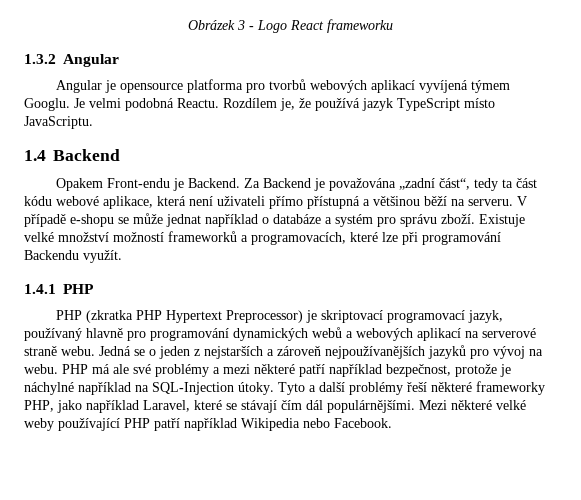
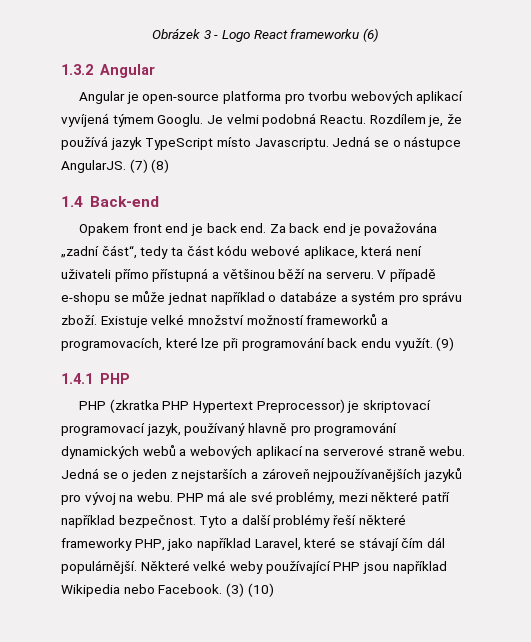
(393, 26) none -> [362,28,379,42] (6)
[119,83,183,93] opensource -> [142,93,220,104] open-source
[268,79,306,90] tvorbů -> [308,91,348,101] tvorbu
[24,116,93,129] JavaScriptu. -> [254,136,462,150] [61,159,170,173] Javascriptu. Jedná se o nástupce AngularJS. (7) (8)
[53,149,120,161] Backend -> [89,196,159,207] Back-end
[106,178,311,191] Front-endu je Backend. Za Backend -> [132,223,347,236] front end je back end. Za back end
[24,250,79,260] Backendu -> [327,338,391,348] back endu
(122, 256) none -> [436,337,455,351] (9)
[155,364,220,377] problémy a -> [276,491,336,505] problémy,
[386,364,511,377] [24,382,274,395] bezpečnost, protože je náchylné například na SQL-Injection útoky. -> [118,515,196,528] bezpečnost.
[327,400,492,413] populárnějšími. Mezi některé -> [61,560,190,574] populárnější. Některé
[154,418,180,431] patří -> [362,562,389,574] jsou
(392, 423) none -> [225,583,274,597] (3) (10)

